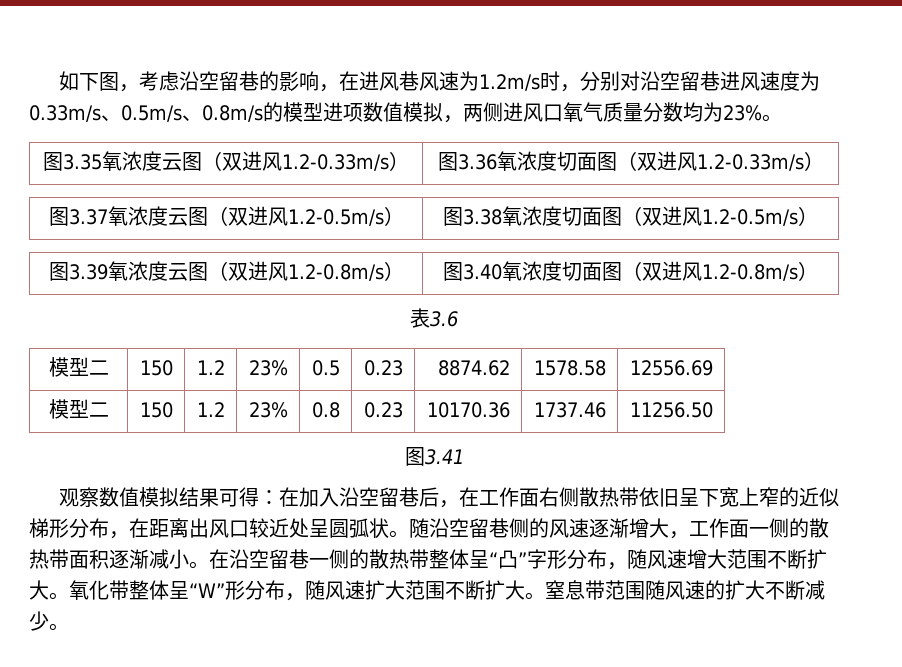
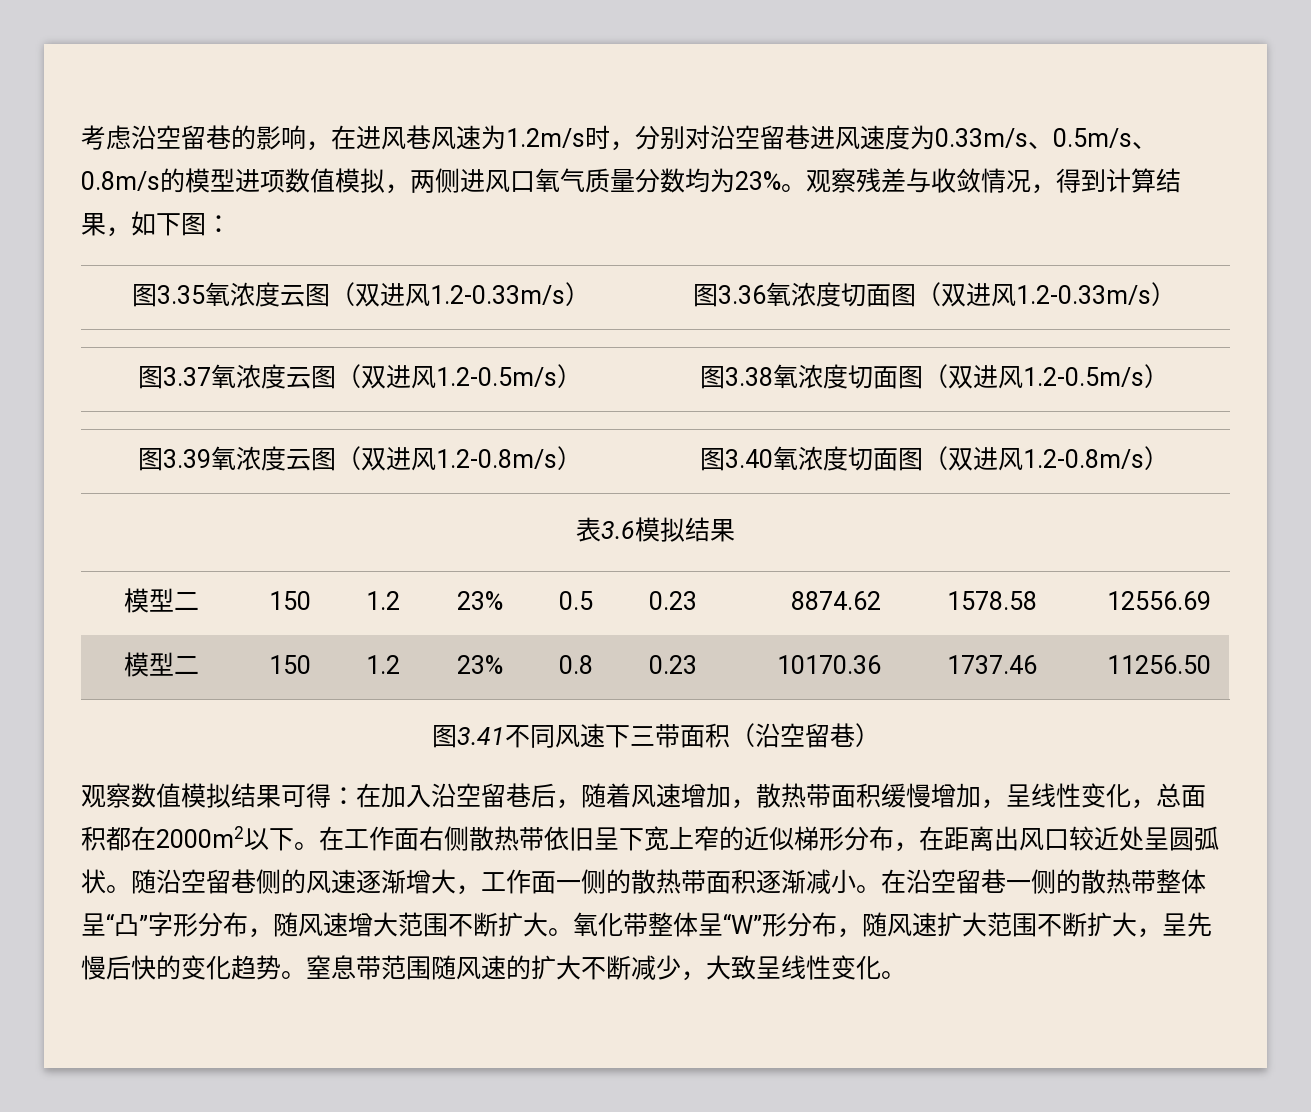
[58,71,139,92] 如下图， -> (81, 137) none
(782, 118) none -> [806,168,1181,194] [81,211,231,237] 观察残差与收敛情况，得到计算结果，如下图：
(458, 319) none -> [635,517,735,542] 模拟结果
(464, 457) none -> [504,723,880,748] 不同风速下三带面积（沿空留巷）
(459, 504) none -> [581,783,1206,809] [81,826,319,851] 随着风速增加，散热带面积缓慢增加，呈线性变化，总面积都在2000m2以下。
(525, 590) none -> [1137,912,1212,938] [81,955,281,980] ，呈先慢后快的变化趋势
(49, 621) none -> [681,955,881,981] ，大致呈线性变化

